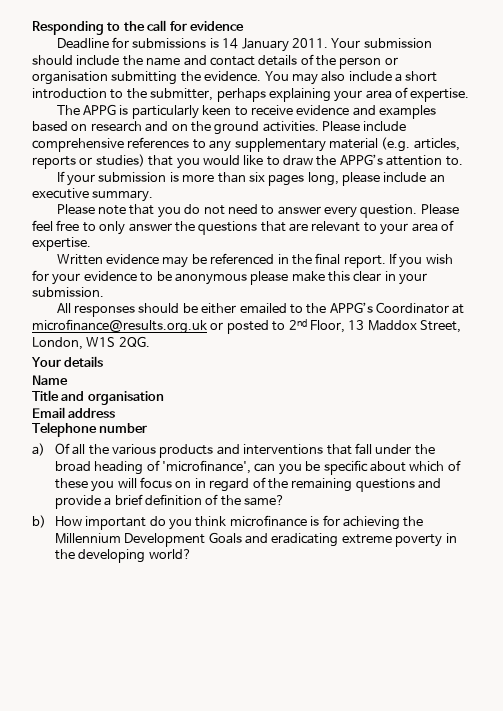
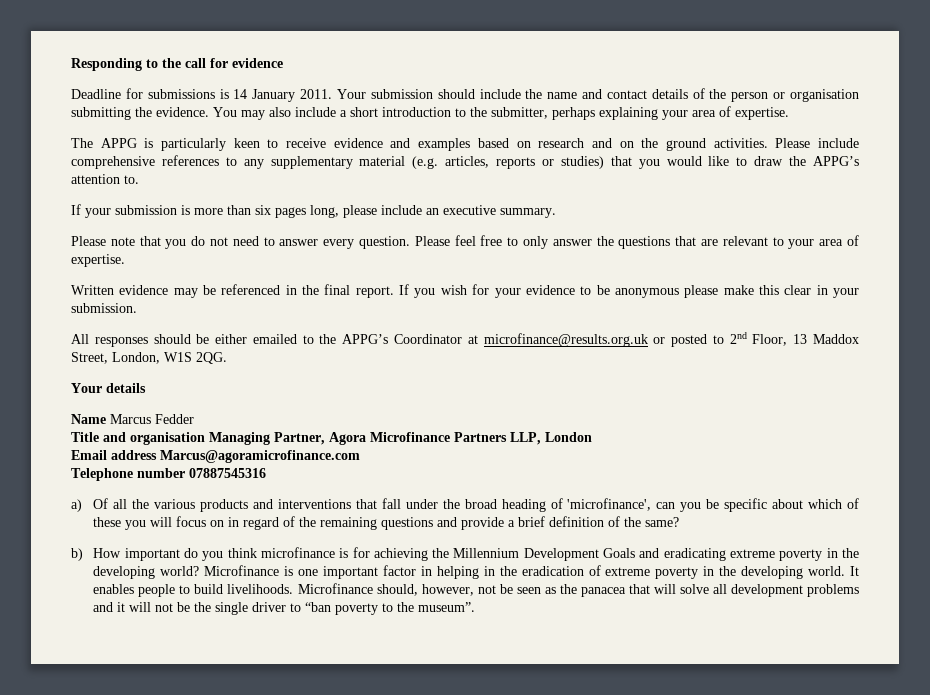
(68, 380) none -> [110,414,194,424] Marcus Fedder
(164, 398) none -> [209,432,592,445] Managing Partner, Agora Microfinance Partners LLP, London
(116, 413) none -> [160,450,360,463] Marcus@agoramicrofinance.com
(148, 428) none -> [189,468,266,478] 07887545316
(192, 554) none -> [204,565,859,579] [93,583,860,597] [93,602,476,615] Microfinance is one important factor in helping in the eradication of extreme poverty in the developing world. It enables people to build livelihoods. Microfinance should, however, not be seen as the panacea that will solve all development problems and it will not be the single driver to “ban poverty to the museum”.

